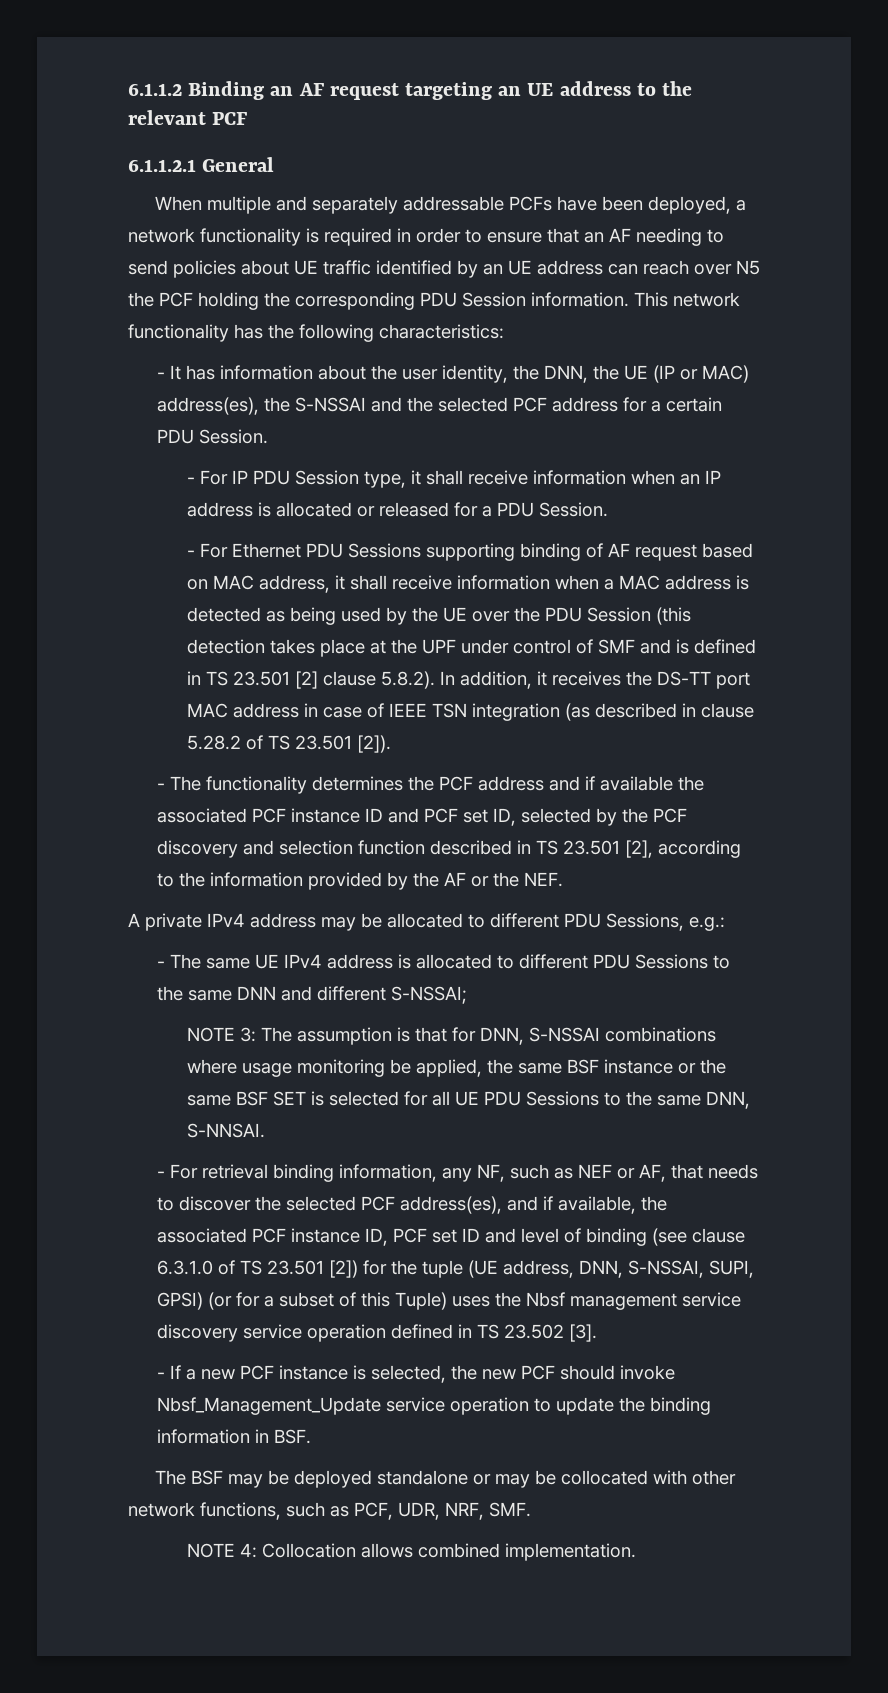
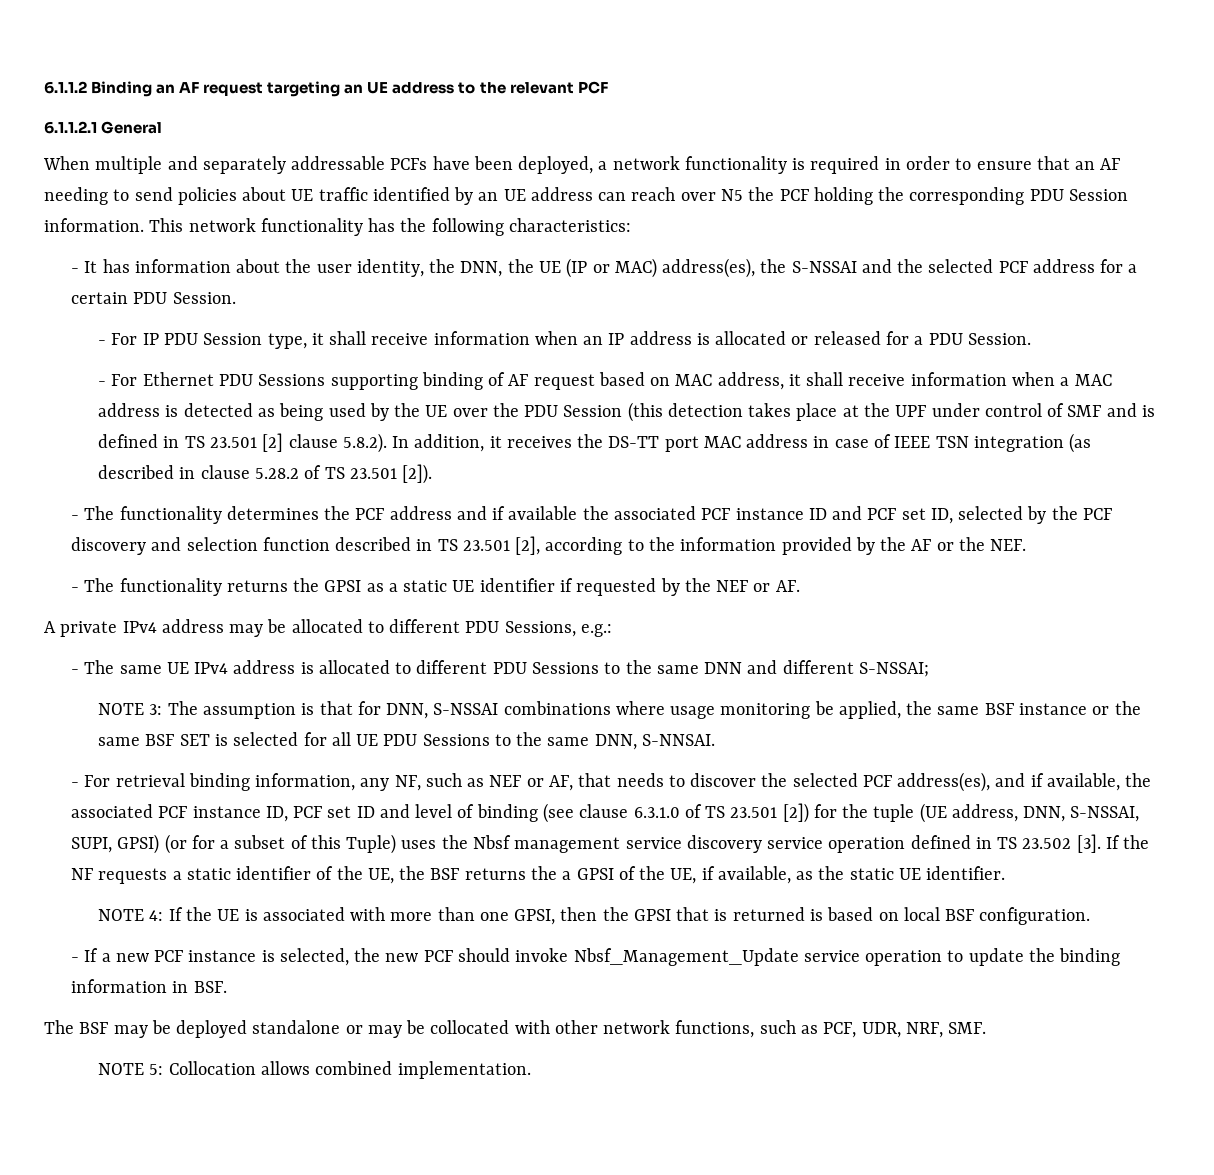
(564, 879) none -> [71,578,800,596] // - The functionality returns the GPSI as a static UE identifier if requested by the NEF or AF.
(598, 1333) none -> [1105,835,1150,849] [71,866,1006,884] [98,907,1091,925] If the NF requests a static identifier of the UE, the BSF returns the a GPSI of the UE, if available, as the static UE identifier. // NOTE 4: If the UE is associated with more than one GPSI, then the GPSI that is returned is based on local BSF configuration.
[239,1543,257,1558] 4: -> [149,1064,164,1075] 5:

